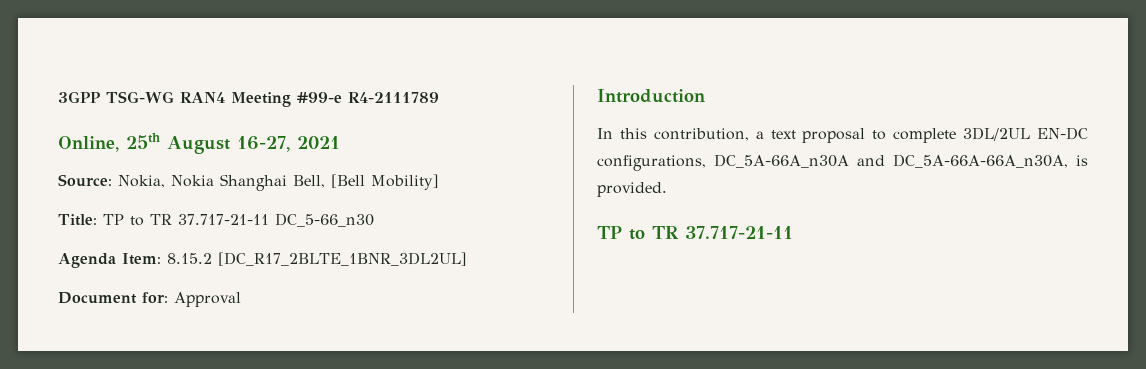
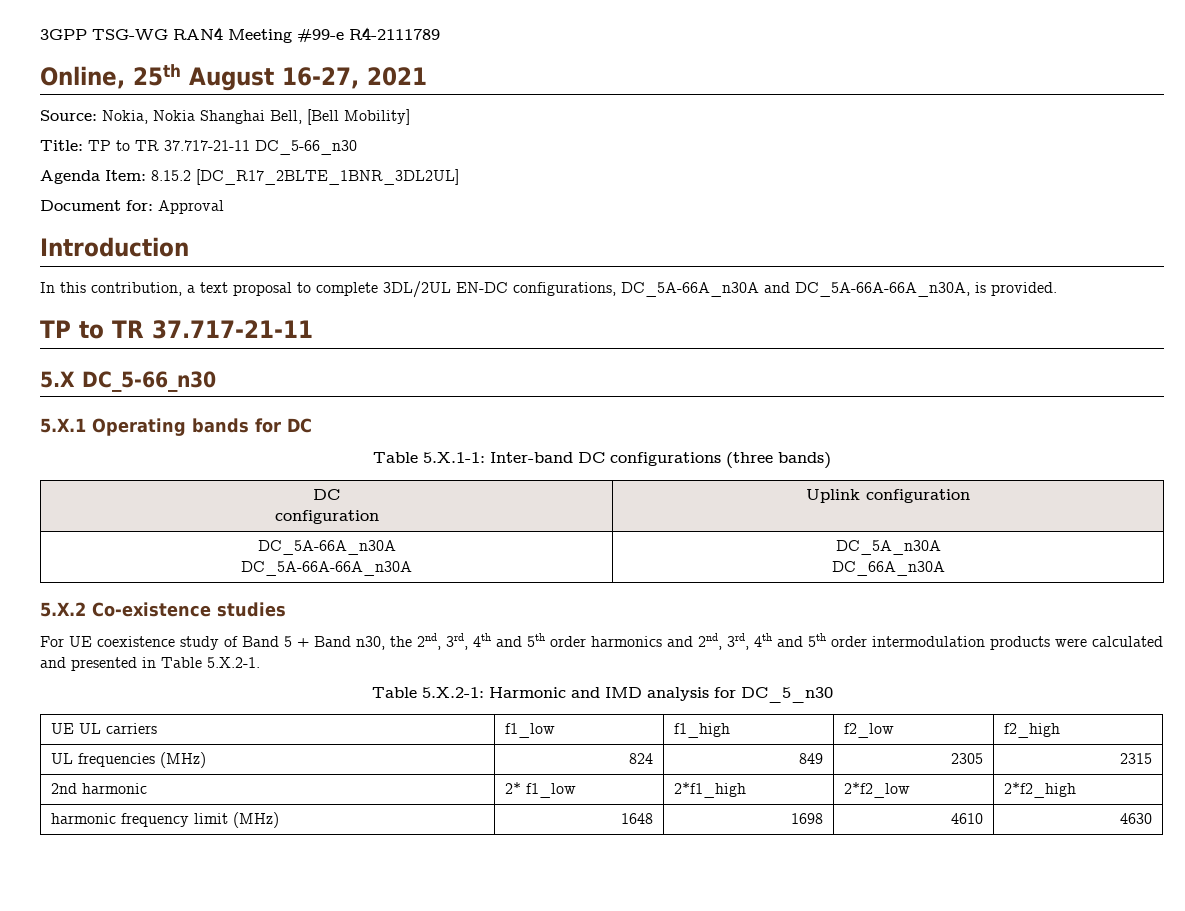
(793, 232) none -> [40,371,216,392] [40,418,312,436] [373,452,831,469] [313,489,340,500] [274,510,379,524] [806,489,970,503] [257,540,396,555] [240,561,412,576] [835,540,941,555] [831,561,945,576] [40,602,286,617] [40,633,1163,650] [40,657,260,671] [371,687,833,703] [50,723,157,734] [504,723,555,738] [673,723,730,738] [843,723,894,738] [1003,723,1060,738] [50,752,206,768] [629,753,654,764] [799,753,824,764] [951,753,984,764] [1120,753,1153,764] [50,783,147,794] [504,782,576,798] [673,782,746,798] [843,782,910,798] [1003,782,1076,798] [50,812,279,828] [621,813,654,824] [791,813,824,824] [951,813,984,824] [1120,813,1153,824] // 5.X DC_5-66_n30 // 5.X.1 Operating bands for DC // Table 5.X.1-1: Inter-band DC configurations (three bands) // DC // configuration | Uplink configuration // DC_5A-66A_n30A // DC_5A-66A-66A_n30A | DC_5A_n30A // DC_66A_n30A // 5.X.2 Co-existence studies // For UE coexistence study of Band 5 + Band n30, the 2nd, 3rd, 4th and 5th order harmonics and 2nd, 3rd, 4th and 5th order intermodulation products were calculated and presented in Table 5.X.2-1. // Table 5.X.2-1: Harmonic and IMD analysis for DC_5_n30 // UE UL carriers | f1_low | f1_high | f2_low | f2_high // UL frequencies (MHz) | 824 | 849 | 2305 | 2315 // 2nd harmonic | 2* f1_low | 2*f1_high | 2*f2_low | 2*f2_high // harmonic frequency limit (MHz) | 1648 | 1698 | 4610 | 4630

